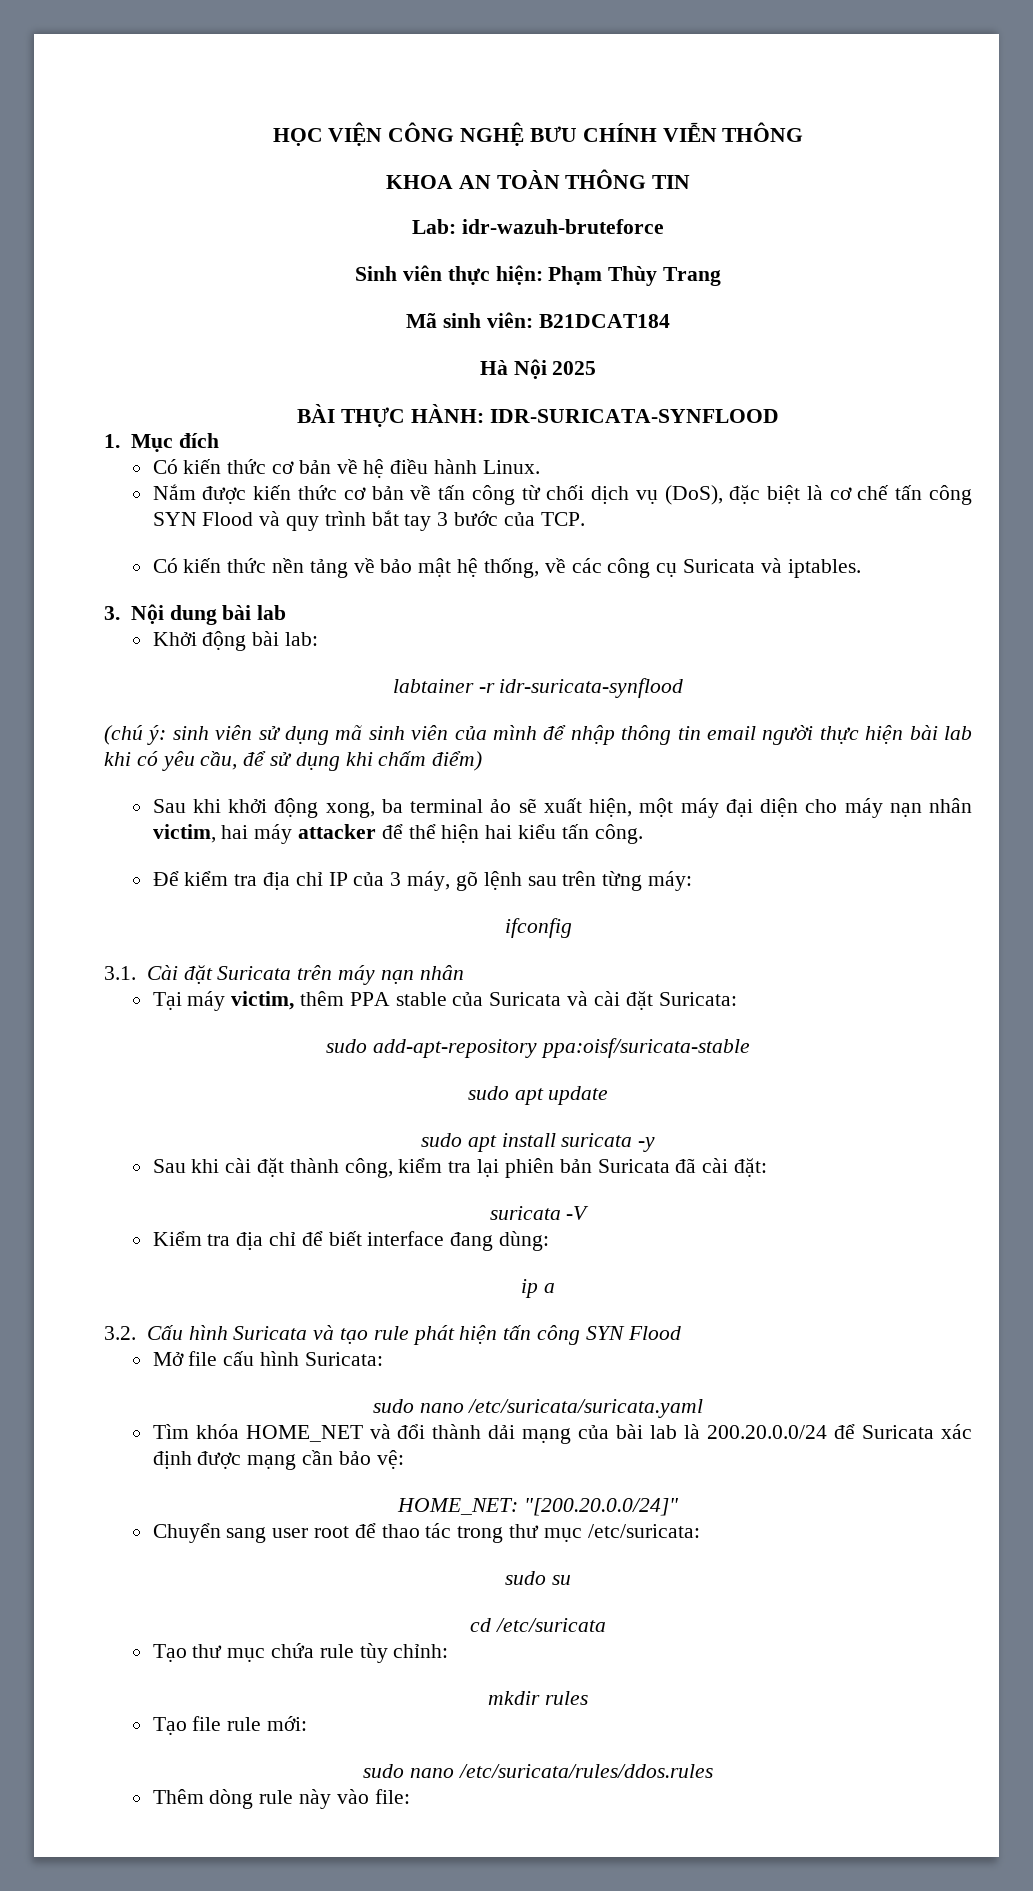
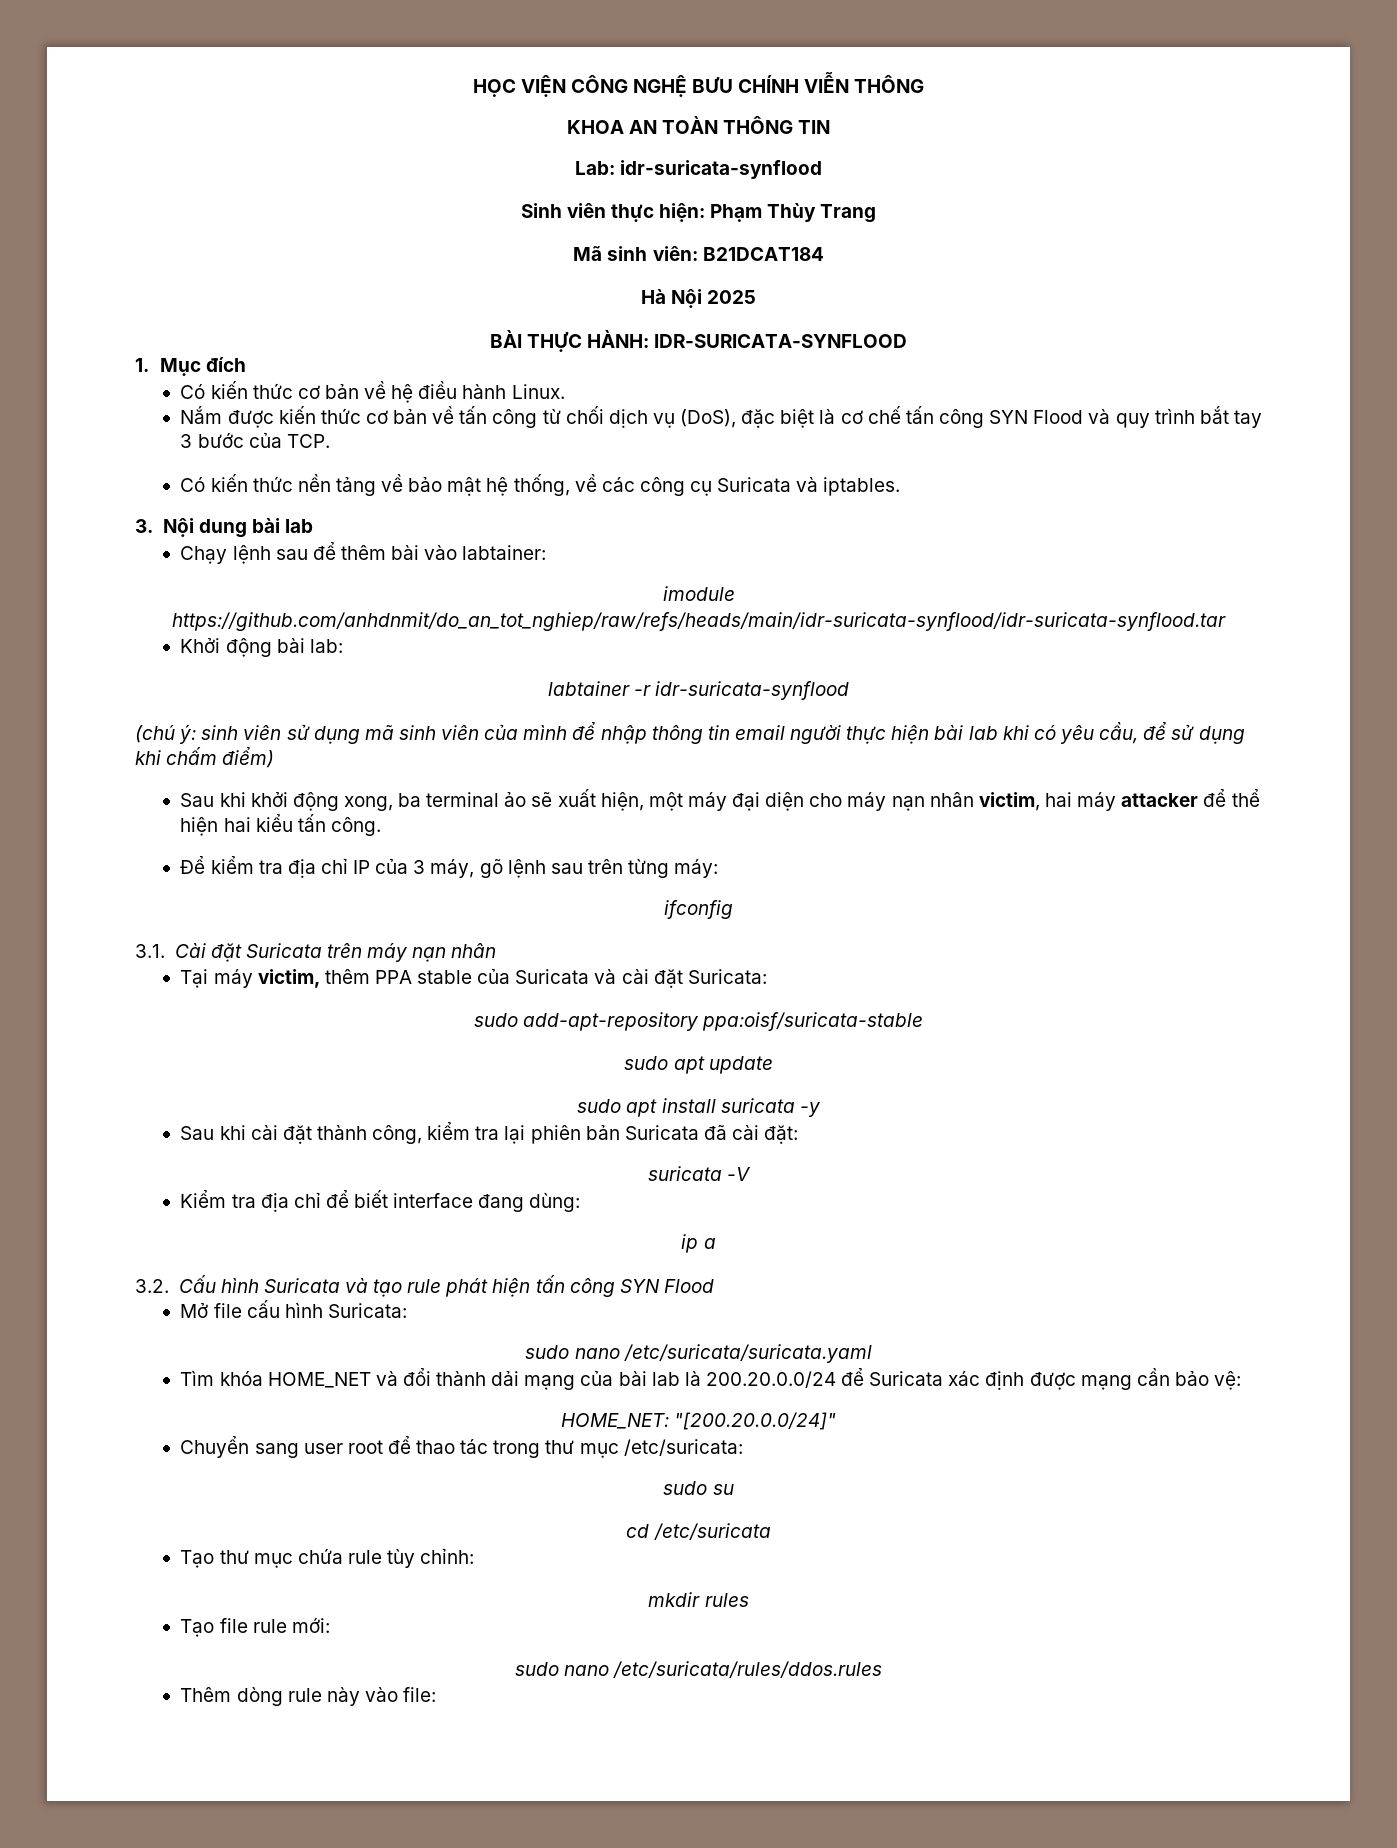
[461,219,664,234] idr-wazuh-bruteforce -> [620,160,823,179] idr-suricata-synflood
(287, 612) none -> [180,542,547,564] [662,586,735,601] [172,612,1226,631] // Chạy lệnh sau để thêm bài vào labtainer: // imodule https://github.com/anhdnmit/do_an_tot_nghiep/raw/refs/heads/main/idr-suricata-synflood/idr-suricata-synflood.tar

